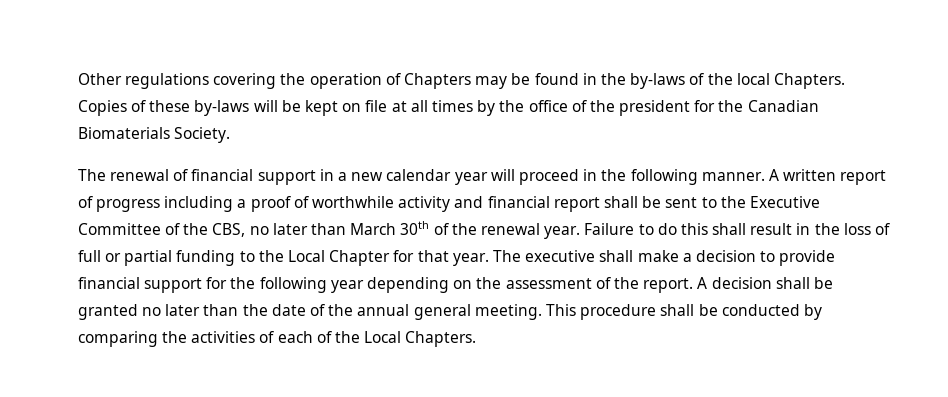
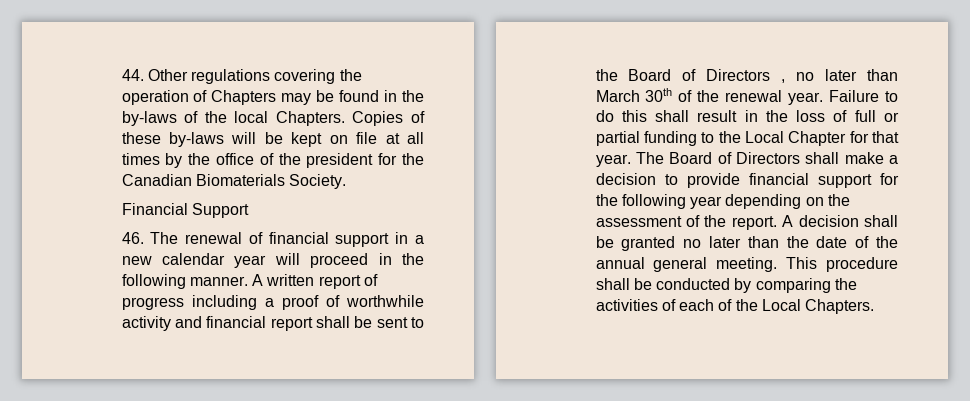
(77, 79) none -> [121,69,144,81] 44.
(231, 135) none -> [121,203,249,218] [121,232,144,244] Financial Support // 46.
[749,196,820,208] [77,223,246,237] Executive Committee of the CBS, -> [628,69,786,83] Board of Directors ,
[525,250,596,262] executive -> [669,152,800,164] Board of Directors

